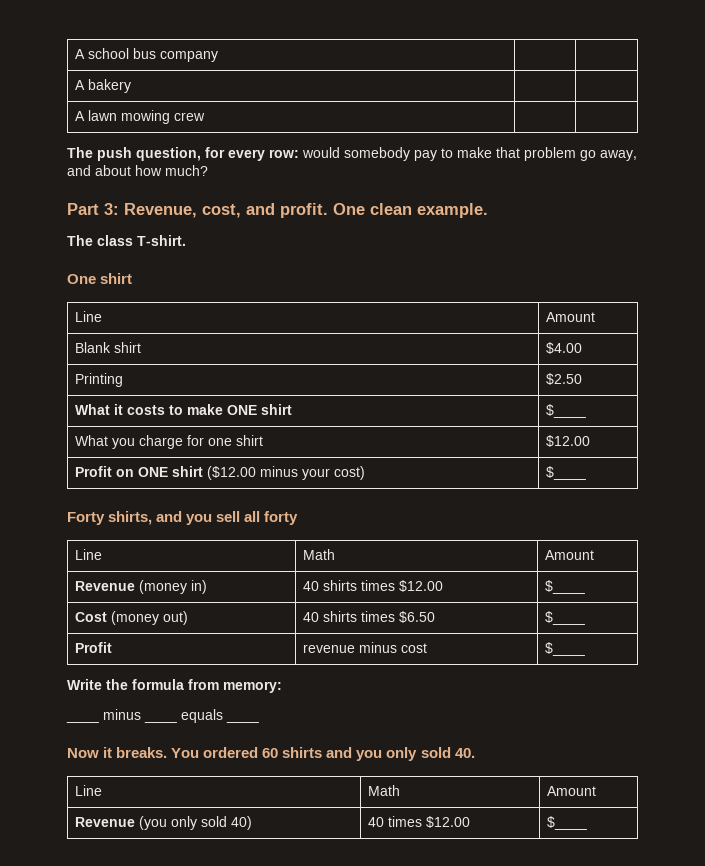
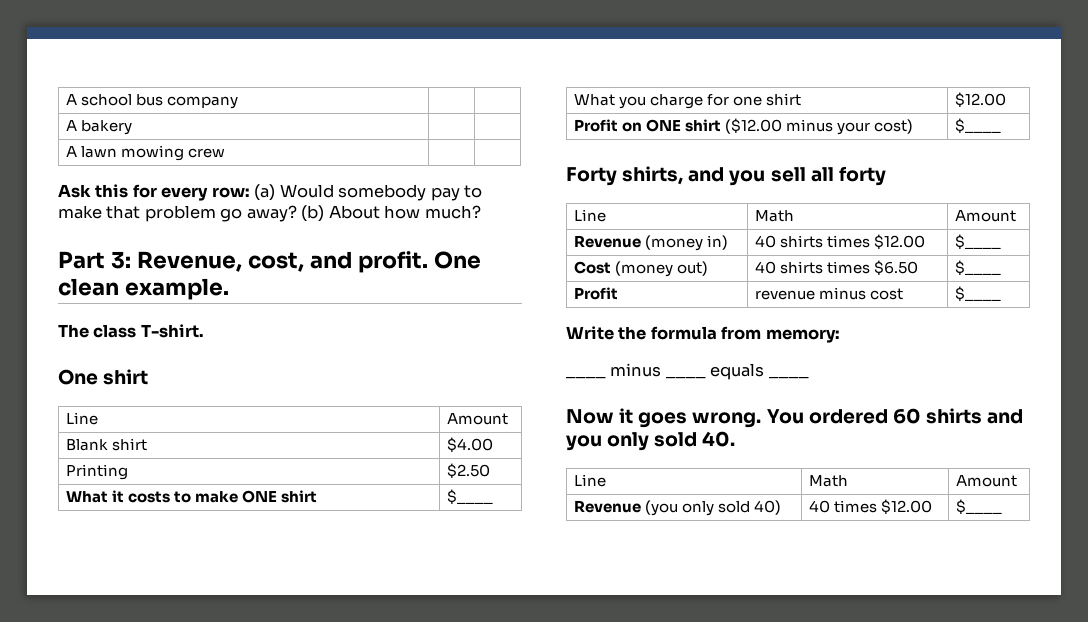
[67,147,201,161] The push question, -> [58,184,129,198] Ask this
[302,147,340,158] would -> [254,184,334,201] (a) Would
[600,150,637,161] [67,165,131,176] away, and about -> [246,205,380,222] away? (b) About
[116,747,168,758] breaks. -> [638,412,762,428] goes wrong.

